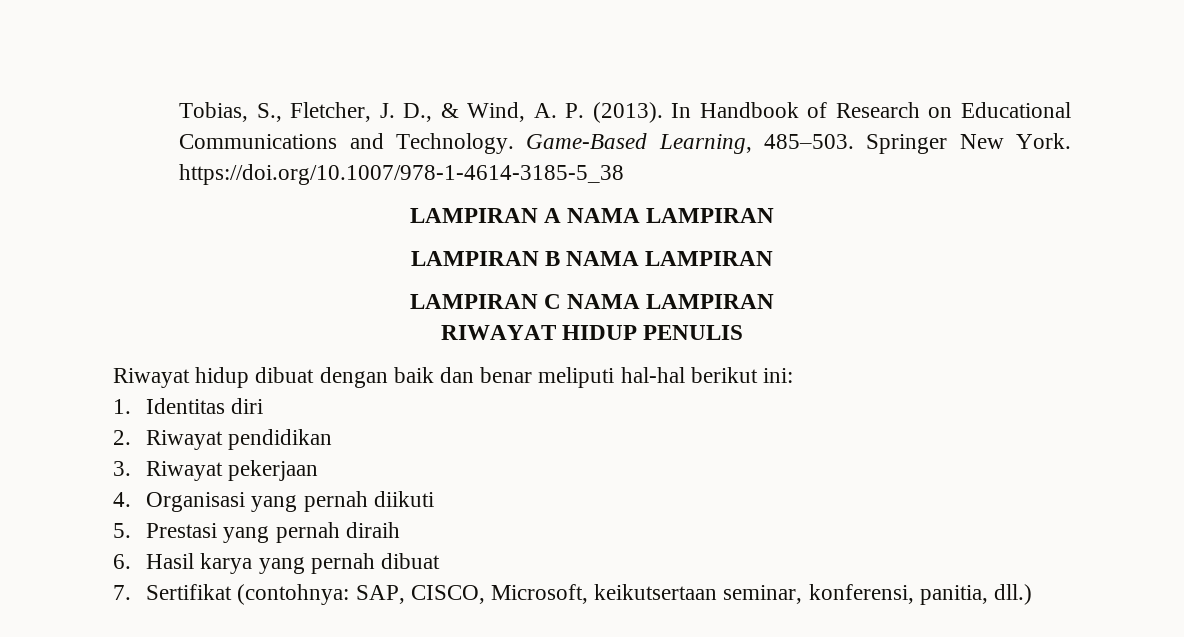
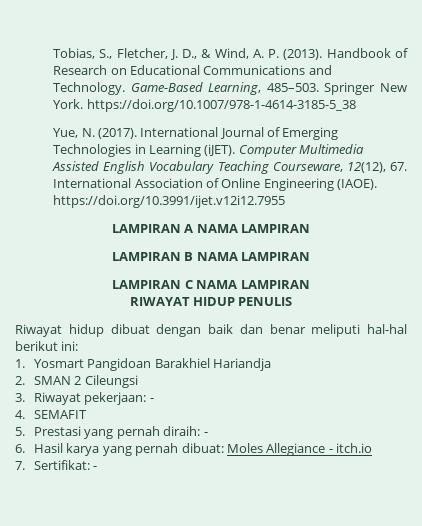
[671,103,692,118] In -> (323, 54) none
(625, 174) none -> [53,127,339,140] [53,144,365,157] [52,161,407,174] [53,178,378,191] [53,195,286,208] // Yue, N. (2017). International Journal of Emerging Technologies in Learning (iJET). Computer Multimedia Assisted English Vocabulary Teaching Courseware, 12(12), 67. International Association of Online Engineering (IAOE). https://doi.org/10.3991/ijet.v12i12.7955
[146,398,264,414] [113,429,333,450] [113,460,319,481] [113,491,434,512] Identitas diri // 2. Riwayat pendidikan // 3. Riwayat pekerjaan // 4. Organisasi yang pernah diikuti -> [34,358,272,371] [15,375,138,388] [15,392,154,405] [15,410,88,419] Yosmart Pangidoan Barakhiel Hariandja // 2. SMAN 2 Cileungsi // 3. Riwayat pekerjaan: - // 4. SEMAFIT
[345,522,400,538] diraih -> [163,426,208,436] diraih: -
[381,553,441,569] [113,584,1033,605] dibuat // 7. Sertifikat (contohnya: SAP, CISCO, Microsoft, keikutsertaan seminar, konferensi, panitia, dll.) -> [181,443,373,456] [15,460,98,470] dibuat: Moles Allegiance - itch.io // 7. Sertifikat: -

